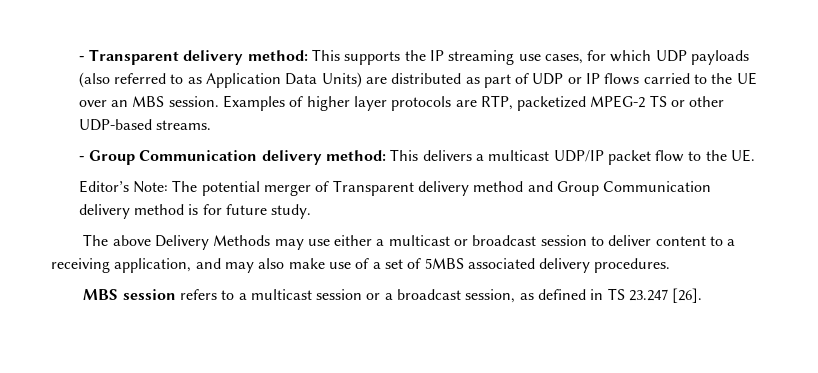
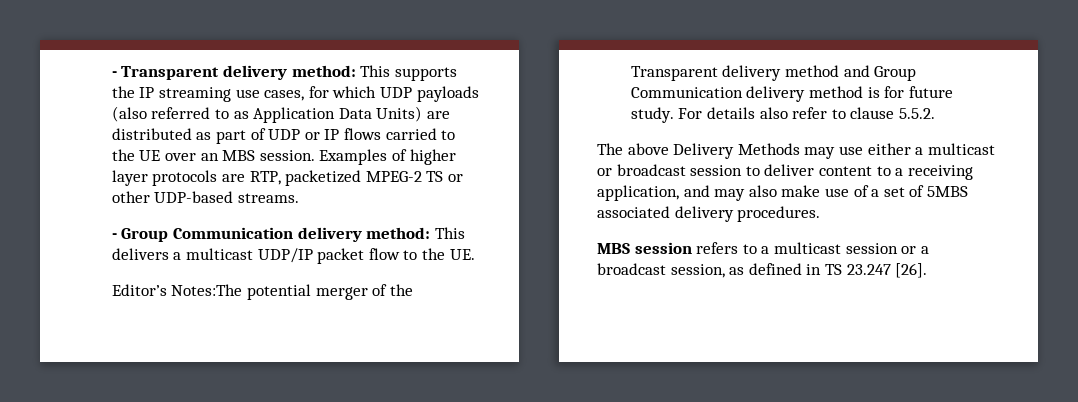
[132,180,198,193] Note: The -> [171,284,243,296] Notes:The
(330, 186) none -> [389,284,413,296] the
(312, 211) none -> [678,107,935,119] For details also refer to clause 5.5.2.

